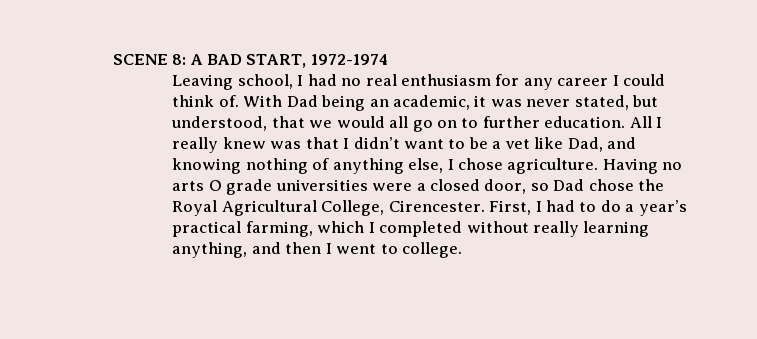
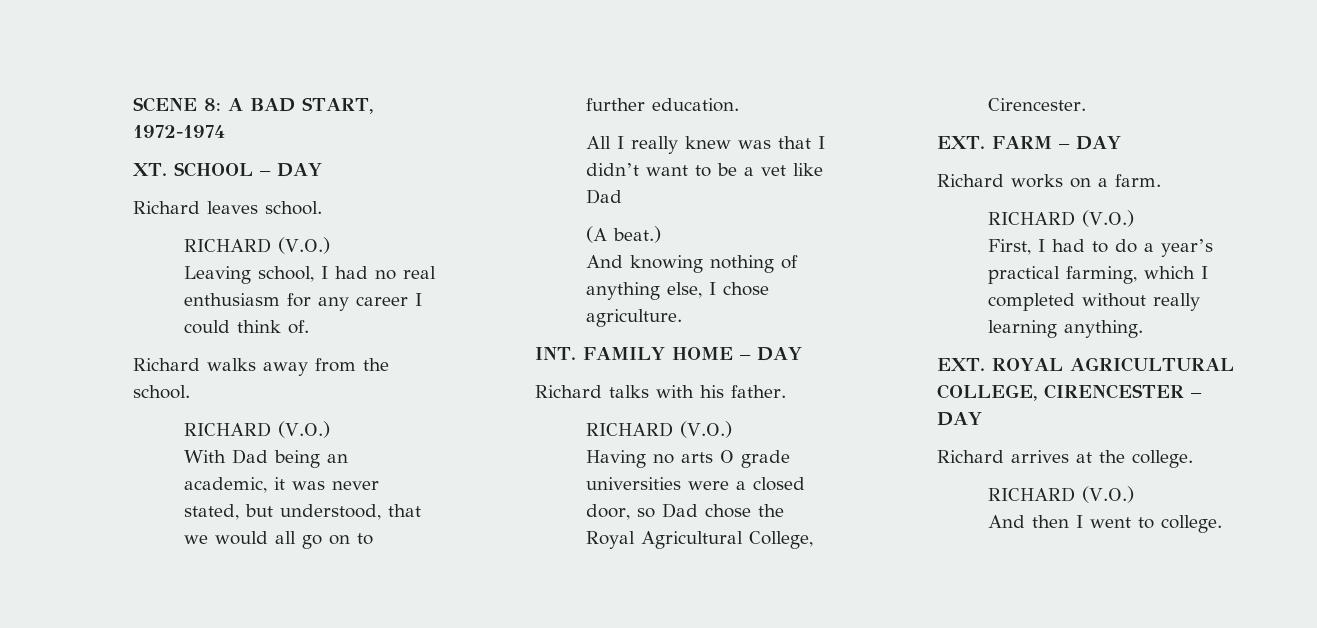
(388, 59) none -> [133,162,323,177] [133,201,323,215] [184,237,331,254] // XT. SCHOOL – DAY // Richard leaves school. // RICHARD (V.O.)
(239, 101) none -> [133,358,390,376] [133,385,191,399] [184,421,331,438] // Richard walks away from the school. // RICHARD (V.O.) //
(626, 122) none -> (740, 105) //
[567,137,637,152] Dad, and -> [586,189,623,204] [586,226,662,243] [586,255,624,268] Dad // (A beat.) // And
(599, 166) none -> [535,347,803,361] [535,385,787,398] [586,421,733,438] // INT. FAMILY HOME – DAY // Richard talks with his father. // RICHARD (V.O.) //
(485, 206) none -> [937,136,1122,150] [937,174,1162,188] [988,210,1135,227] // EXT. FARM – DAY // Richard works on a farm. // RICHARD (V.O.) //
[172,242,281,258] anything, and -> [1064,320,1144,338] [937,357,1235,372] [937,384,1203,401] [937,412,983,426] [937,450,1194,468] [988,486,1135,503] [988,515,1026,528] anything. // EXT. ROYAL AGRICULTURAL COLLEGE, CIRENCESTER – DAY // Richard arrives at the college. // RICHARD (V.O.) // And

